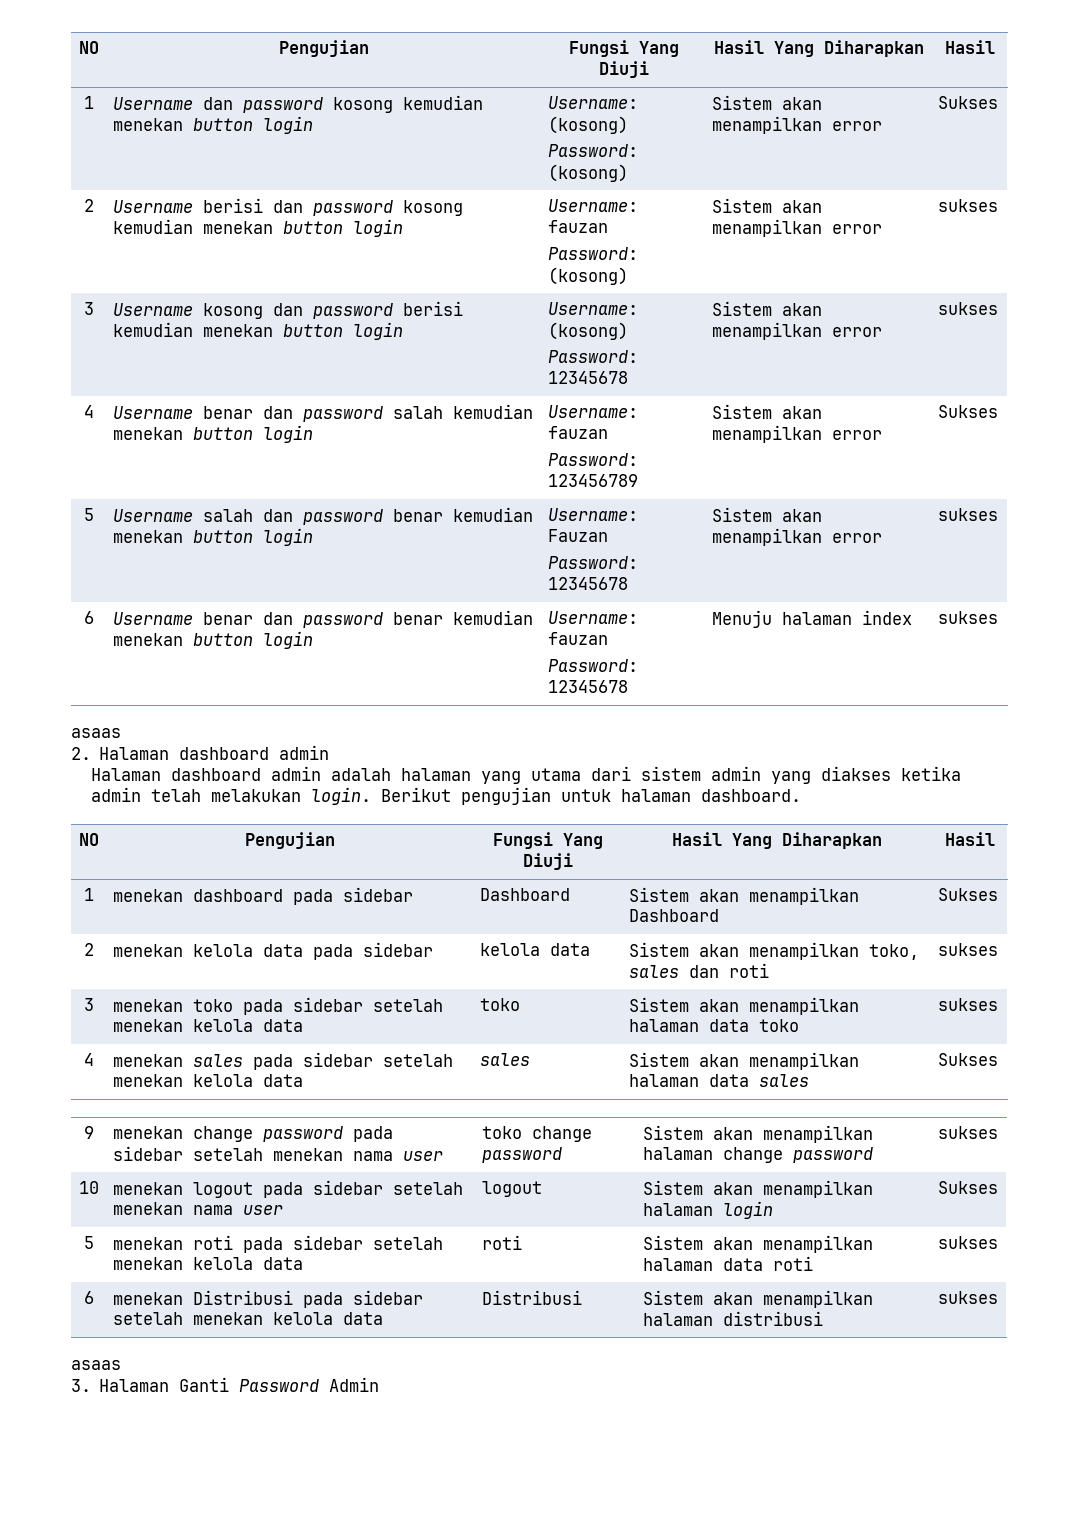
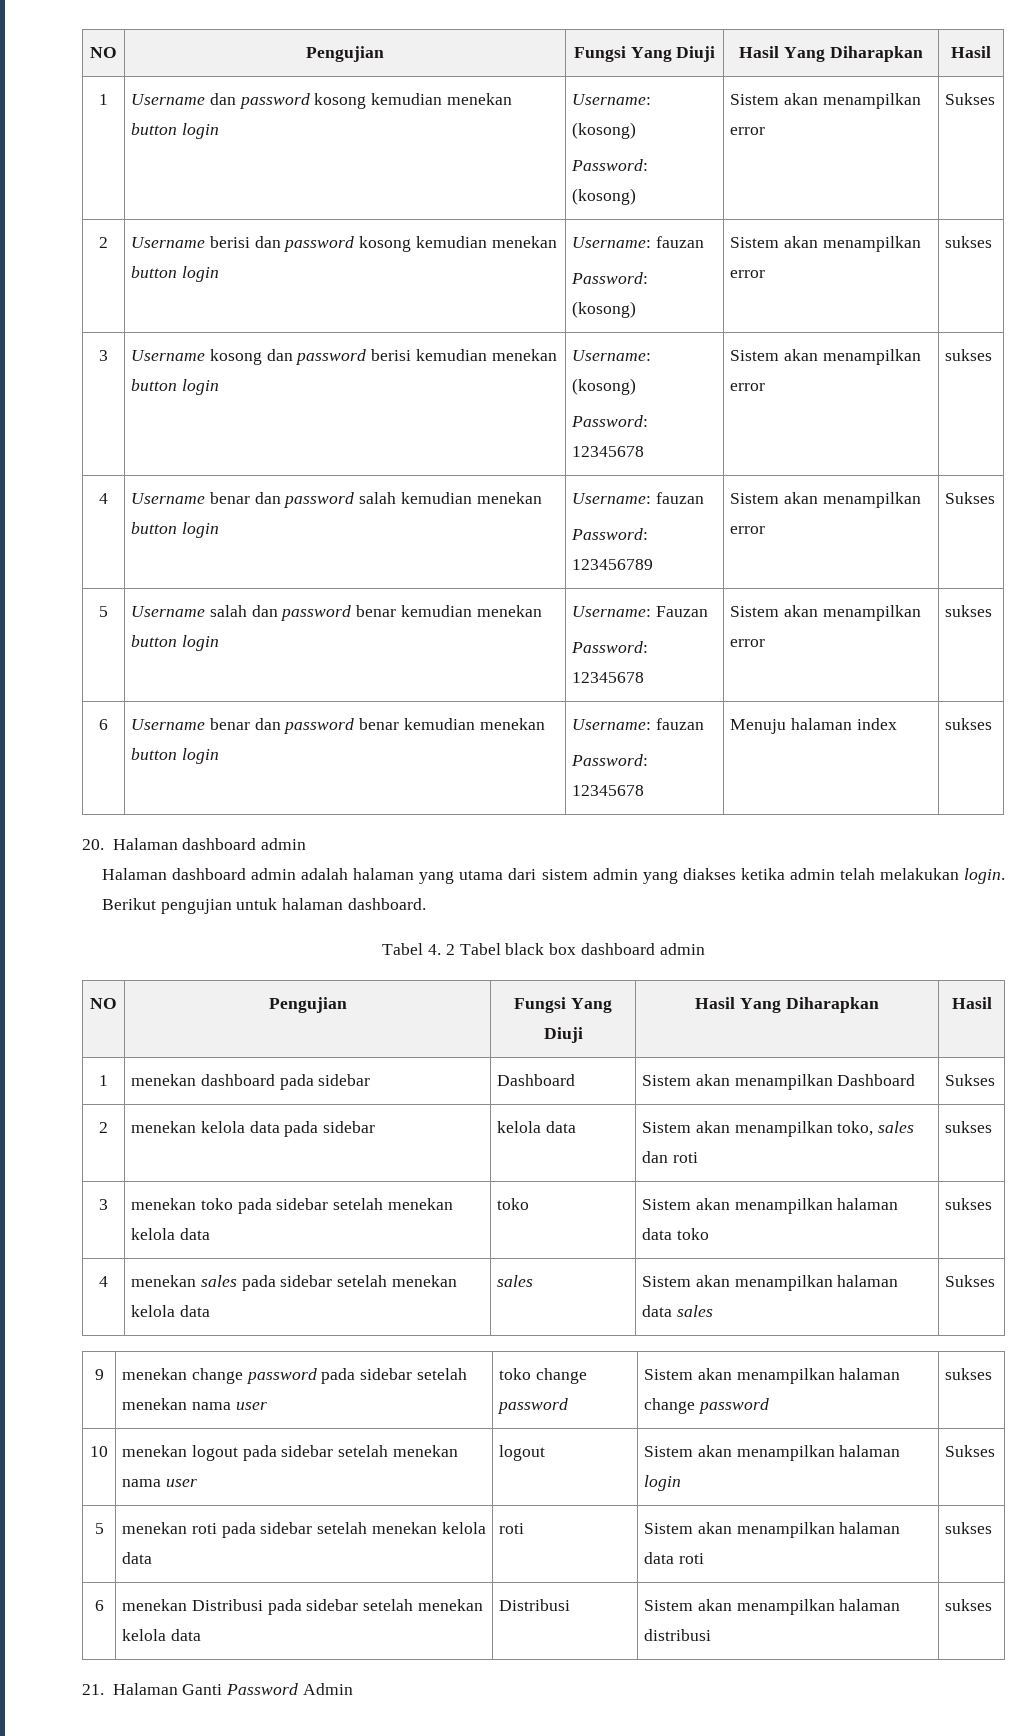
[71,728,121,738] [71,747,91,760] asaas // 2. -> [82,839,104,850] 20.
(802, 795) none -> [382,943,705,955] // Tabel 4. 2 Tabel black box dashboard admin
[71,1360,121,1370] [71,1379,91,1392] asaas // 3. -> [82,1684,104,1695] 21.

